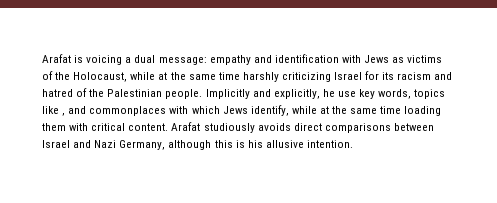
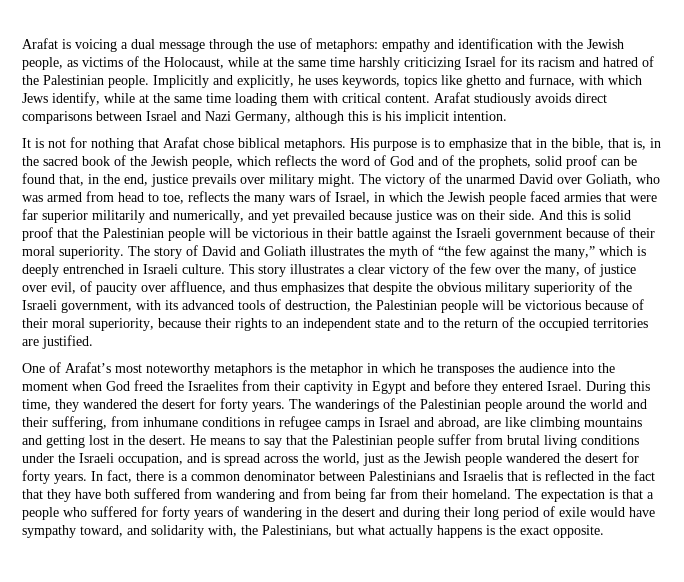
[158,57,207,65] message: -> [159,38,378,52] message through the use of metaphors:
[364,55,390,63] Jews -> [566,39,624,49] [22,57,63,70] the Jewish people,
[337,89,446,99] [42,106,167,116] use key words, topics like , and commonplaces -> [315,74,575,88] uses keywords, topics like ghetto and furnace,
[265,140,304,148] allusive -> [405,111,449,124] implicit
(353, 144) none -> [22,137,661,151] [22,155,637,169] [22,173,660,187] [22,191,657,205] [22,209,631,223] [22,227,655,241] [22,245,646,259] [22,263,636,277] [22,281,632,295] [22,299,644,313] [22,317,648,331] [22,335,93,349] [22,362,615,376] [22,380,650,394] [22,398,647,412] [22,416,642,430] [22,434,639,448] [22,452,639,466] [22,470,655,484] [22,488,654,502] [22,506,655,520] [22,525,604,538] // It is not for nothing that Arafat chose biblical metaphors. His purpose is to emphasize that in the bible, that is, in the sacred book of the Jewish people, which reflects the word of God and of the prophets, solid proof can be found that, in the end, justice prevails over military might. The victory of the unarmed David over Goliath, who was armed from head to toe, reflects the many wars of Israel, in which the Jewish people faced armies that were far superior militarily and numerically, and yet prevailed because justice was on their side. And this is solid proof that the Palestinian people will be victorious in their battle against the Israeli government because of their moral superiority. The story of David and Goliath illustrates the myth of “the few against the many,” which is deeply entrenched in Israeli culture. This story illustrates a clear victory of the few over the many, of justice over evil, of paucity over affluence, and thus emphasizes that despite the obvious military superiority of the Israeli government, with its advanced tools of destruction, the Palestinian people will be victorious because of their moral superiority, because their rights to an independent state and to the return of the occupied territories are justified. // One of Arafat’s most noteworthy metaphors is the metaphor in which he transposes the audience into the moment when God freed the Israelites from their captivity in Egypt and before they entered Israel. During this time, they wandered the desert for forty years. The wanderings of the Palestinian people around the world and their suffering, from inhumane conditions in refugee camps in Israel and abroad, are like climbing mountains and getting lost in the desert. He means to say that the Palestinian people suffer from brutal living conditions under the Israeli occupation, and is spread across the world, just as the Jewish people wandered the desert for forty years. In fact, there is a common denominator between Palestinians and Israelis that is reflected in the fact that they have both suffered from wandering and from being far from their homeland. The expectation is that a people who suffered for forty years of wandering in the desert and during their long period of exile would have sympathy toward, and solidarity with, the Palestinians, but what actually happens is the exact opposite.

